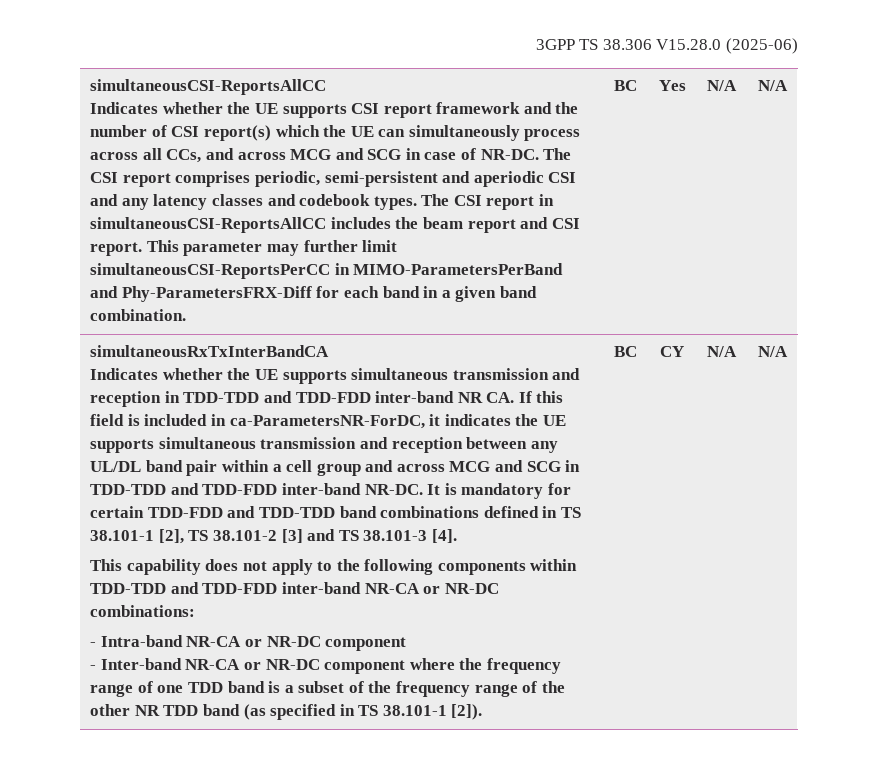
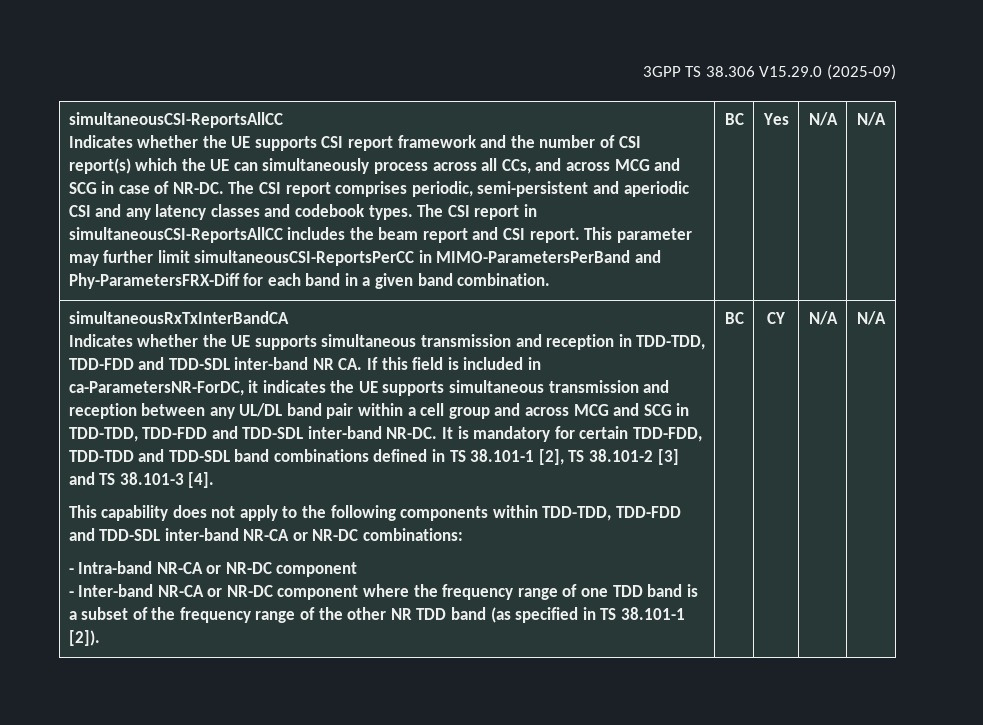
[656,38,799,54] V15.28.0 (2025-06) -> [759,64,897,80] V15.29.0 (2025-09)
[183,391,371,403] TDD-TDD and TDD-FDD -> [636,335,706,350] [68,357,230,370] TDD-TDD, TDD-FDD and TDD-SDL
[90,483,278,495] TDD-TDD and TDD-FDD -> [68,426,304,442] TDD-TDD, TDD-FDD and TDD-SDL
[147,506,335,518] TDD-FDD and TDD-TDD -> [632,427,702,442] [68,449,230,462] TDD-FDD, TDD-TDD and TDD-SDL
[90,582,278,594] TDD-TDD and TDD-FDD -> [542,506,681,521] [68,528,161,541] TDD-TDD, TDD-FDD and TDD-SDL

